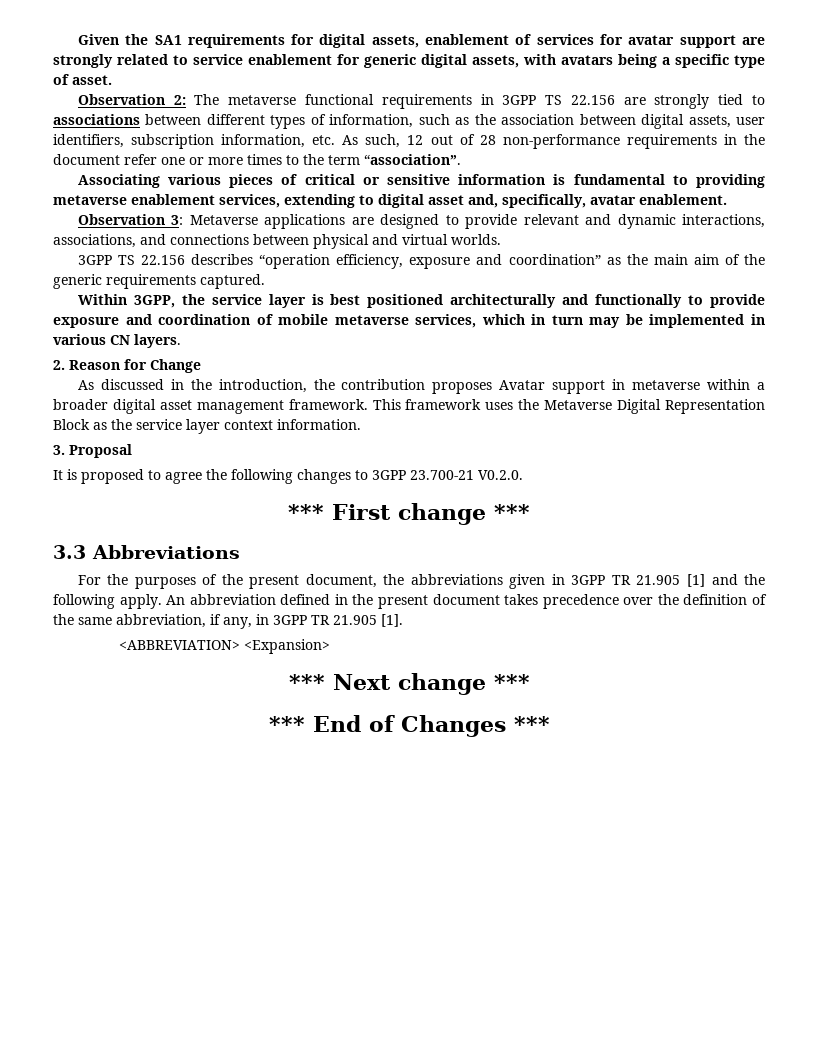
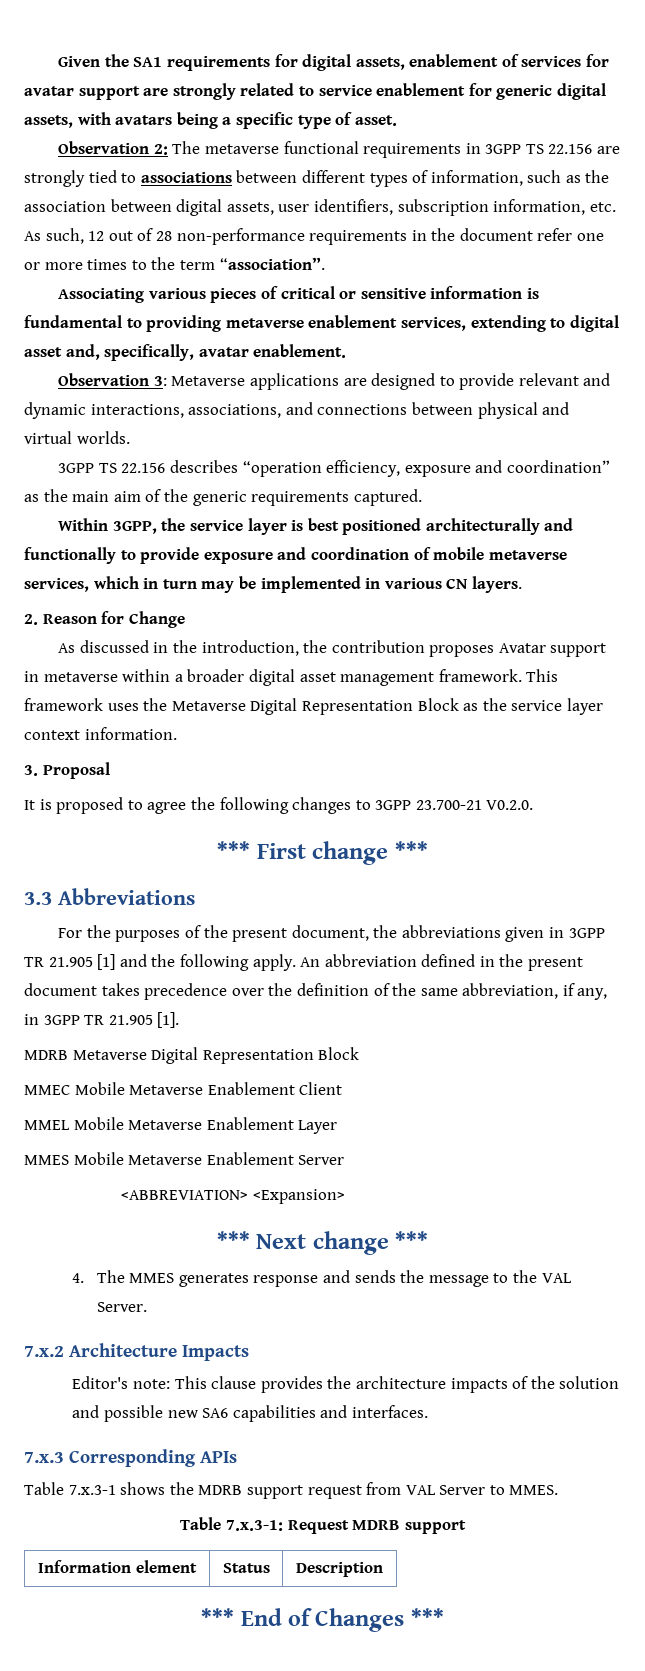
(403, 620) none -> [24,1047,360,1064] [24,1082,343,1095] [24,1117,338,1134] [24,1152,345,1165] // MDRB Metaverse Digital Representation Block // MMEC Mobile Metaverse Enablement Client // MMEL Mobile Metaverse Enablement Layer // MMES Mobile Metaverse Enablement Server
(530, 682) none -> [72,1270,572,1287] [96,1302,147,1312] [24,1343,250,1361] [72,1376,620,1393] [72,1405,428,1422] [24,1449,238,1467] [24,1482,559,1499] [180,1517,466,1534] [38,1560,197,1573] [222,1563,270,1573] [296,1562,383,1577] // 4. The MMES generates response and sends the message to the VAL Server. // 7.x.2 Architecture Impacts // Editor's note: This clause provides the architecture impacts of the solution and possible new SA6 capabilities and interfaces. // 7.x.3 Corresponding APIs // Table 7.x.3-1 shows the MDRB support request from VAL Server to MMES. // Table 7.x.3-1: Request MDRB support // Information element | Status | Description

